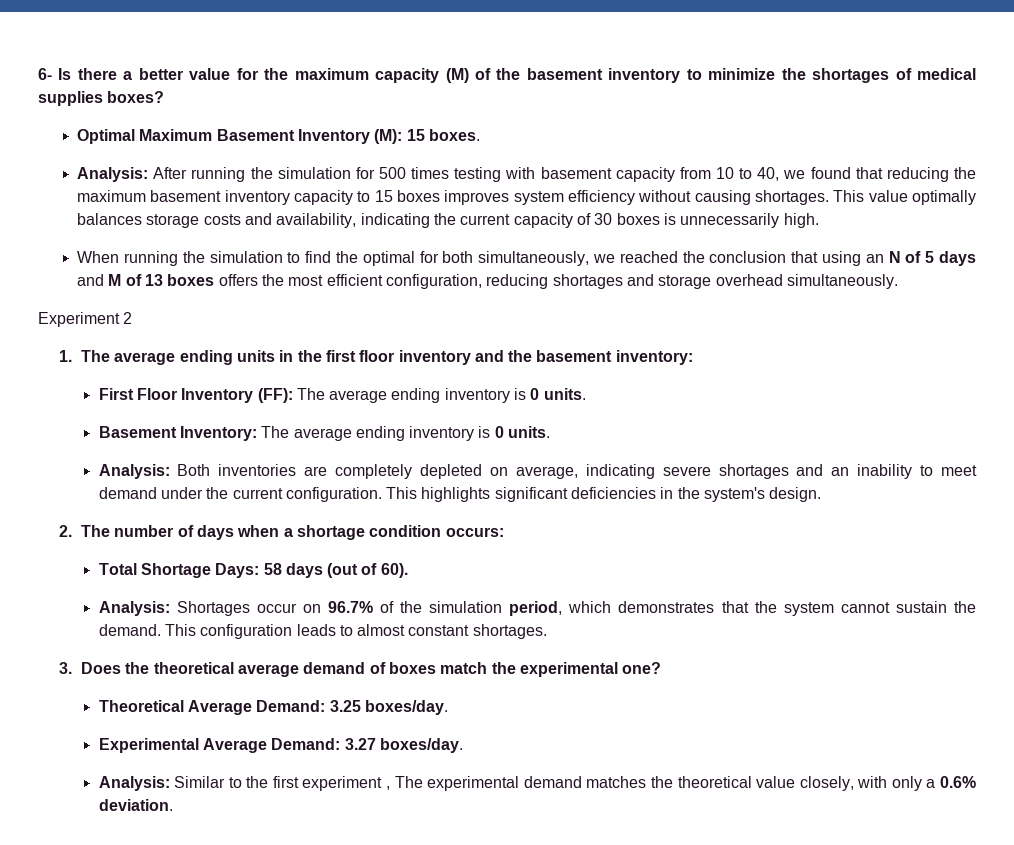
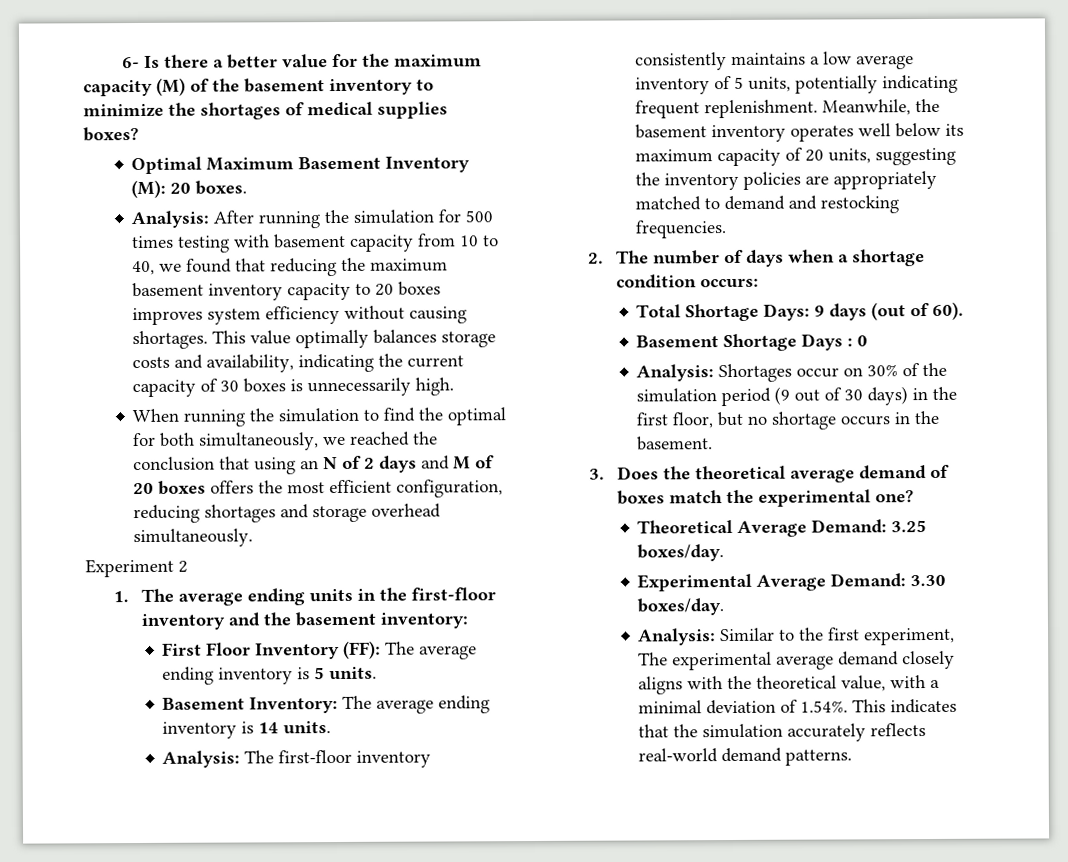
[406,129,425,141] 15 -> [170,182,192,194] 20
[374,190,393,202] 15 -> [375,283,395,296] 20
[925,251,935,263] 5 -> [364,457,376,469] 2
[145,274,164,286] 13 -> [133,482,155,495] 20
[325,350,395,362] first floor -> [411,587,497,601] first-floor
[530,388,540,400] 0 -> [314,667,326,680] 5
[494,426,504,438] 0 -> [258,722,280,734] 14
[177,464,978,479] [98,487,822,502] Both inventories are completely depleted on average, indicating severe shortages and an inability to meet demand under the current configuration. This highlights significant deficiencies in the system's design. -> [244,749,432,768] [635,51,915,71] [635,74,959,95] [635,98,941,119] [635,122,965,143] [635,147,957,167] [635,170,938,191] [635,195,900,214] [635,220,728,239] The first-floor inventory consistently maintains a low average inventory of 5 units, potentially indicating frequent replenishment. Meanwhile, the basement inventory operates well below its maximum capacity of 20 units, suggesting the inventory policies are appropriately matched to demand and restocking frequencies.
[263,563,282,575] 58 -> [814,305,826,317] 9
(408, 570) none -> [636,333,869,352] // Basement Shortage Days : 0
[327,601,373,613] 96.7% -> [867,364,899,377] 30%
[509,601,977,616] [98,624,547,639] period, which demonstrates that the system cannot sustain the demand. This configuration leads to almost constant shortages. -> [721,386,958,407] [636,410,940,430] [637,436,714,451] period (9 out of 30 days) in the first floor, but no shortage occurs in the basement.
[344,738,376,750] 3.27 -> [910,574,947,587] 3.30
[302,776,976,791] [98,799,173,811] experiment , The experimental demand matches the theoretical value closely, with only a 0.6% deviation. -> [864,627,956,646] [638,650,956,671] [638,675,941,695] [638,698,958,715] [638,723,927,742] [638,747,853,766] experiment, The experimental average demand closely aligns with the theoretical value, with a minimal deviation of 1.54%. This indicates that the simulation accurately reflects real-world demand patterns.

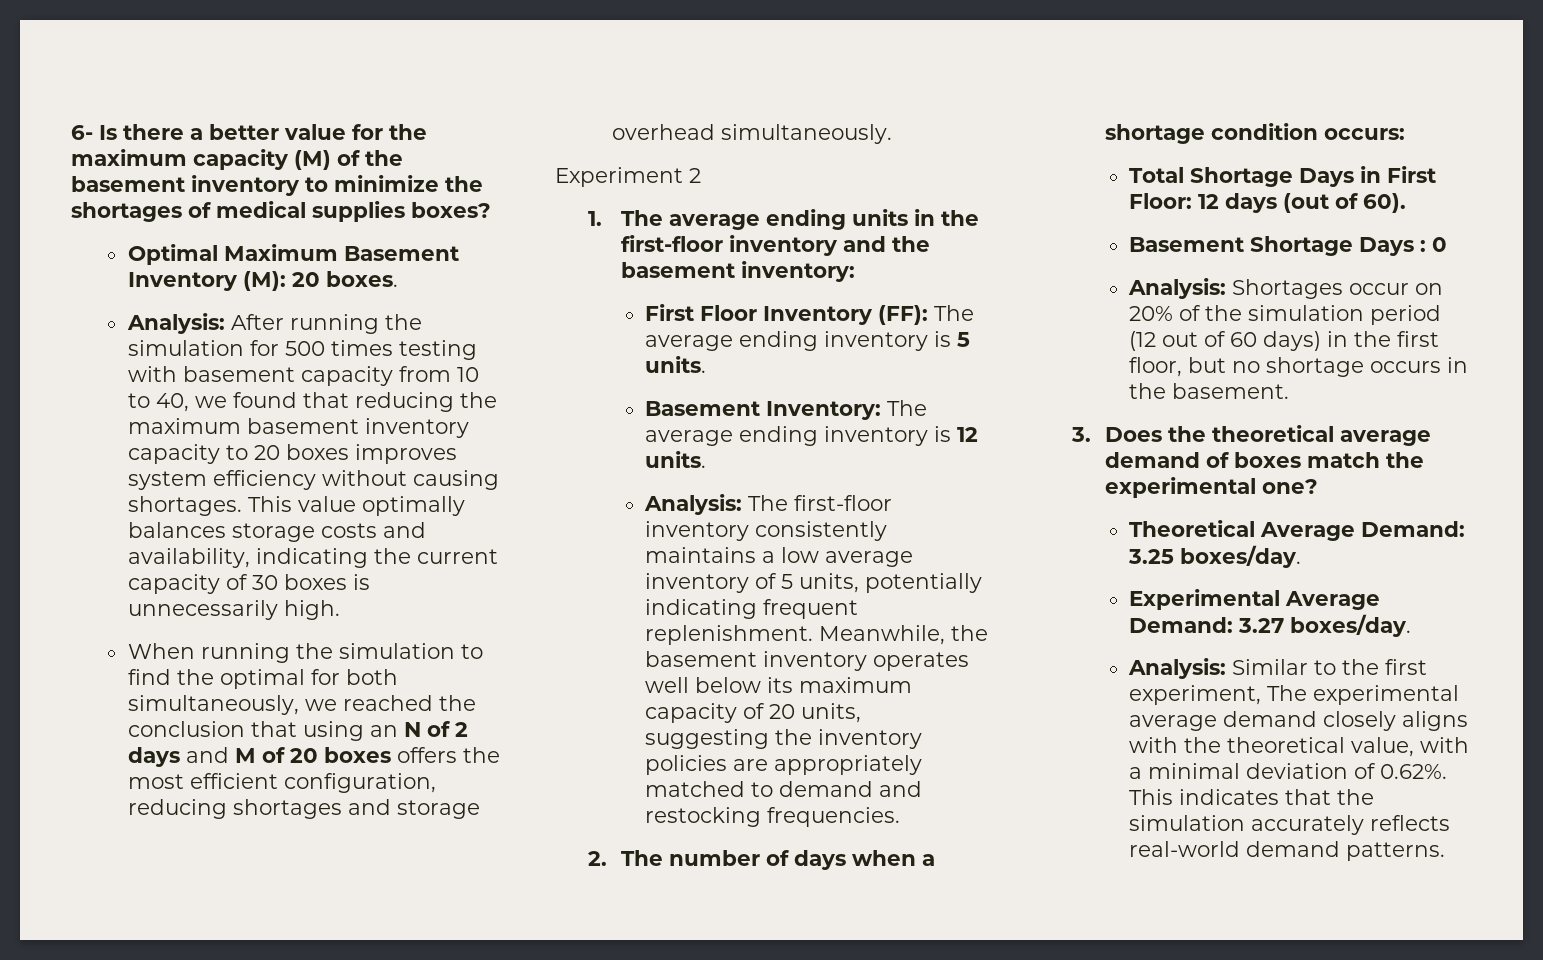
[258,722,280,734] 14 -> [956,427,978,442] 12
[763,303,826,321] Days: 9 -> [1298,166,1436,187] [1128,193,1219,209] Days in First Floor: 12
[867,364,899,377] 30% -> [1128,306,1173,321] 20%
[774,386,791,405] (9 -> [1128,331,1156,351] (12
[844,389,864,401] 30 -> [1229,332,1257,347] 60
[910,574,947,587] 3.30 -> [1237,618,1284,633] 3.27
[800,700,849,713] 1.54%. -> [1379,764,1447,779] 0.62%.

